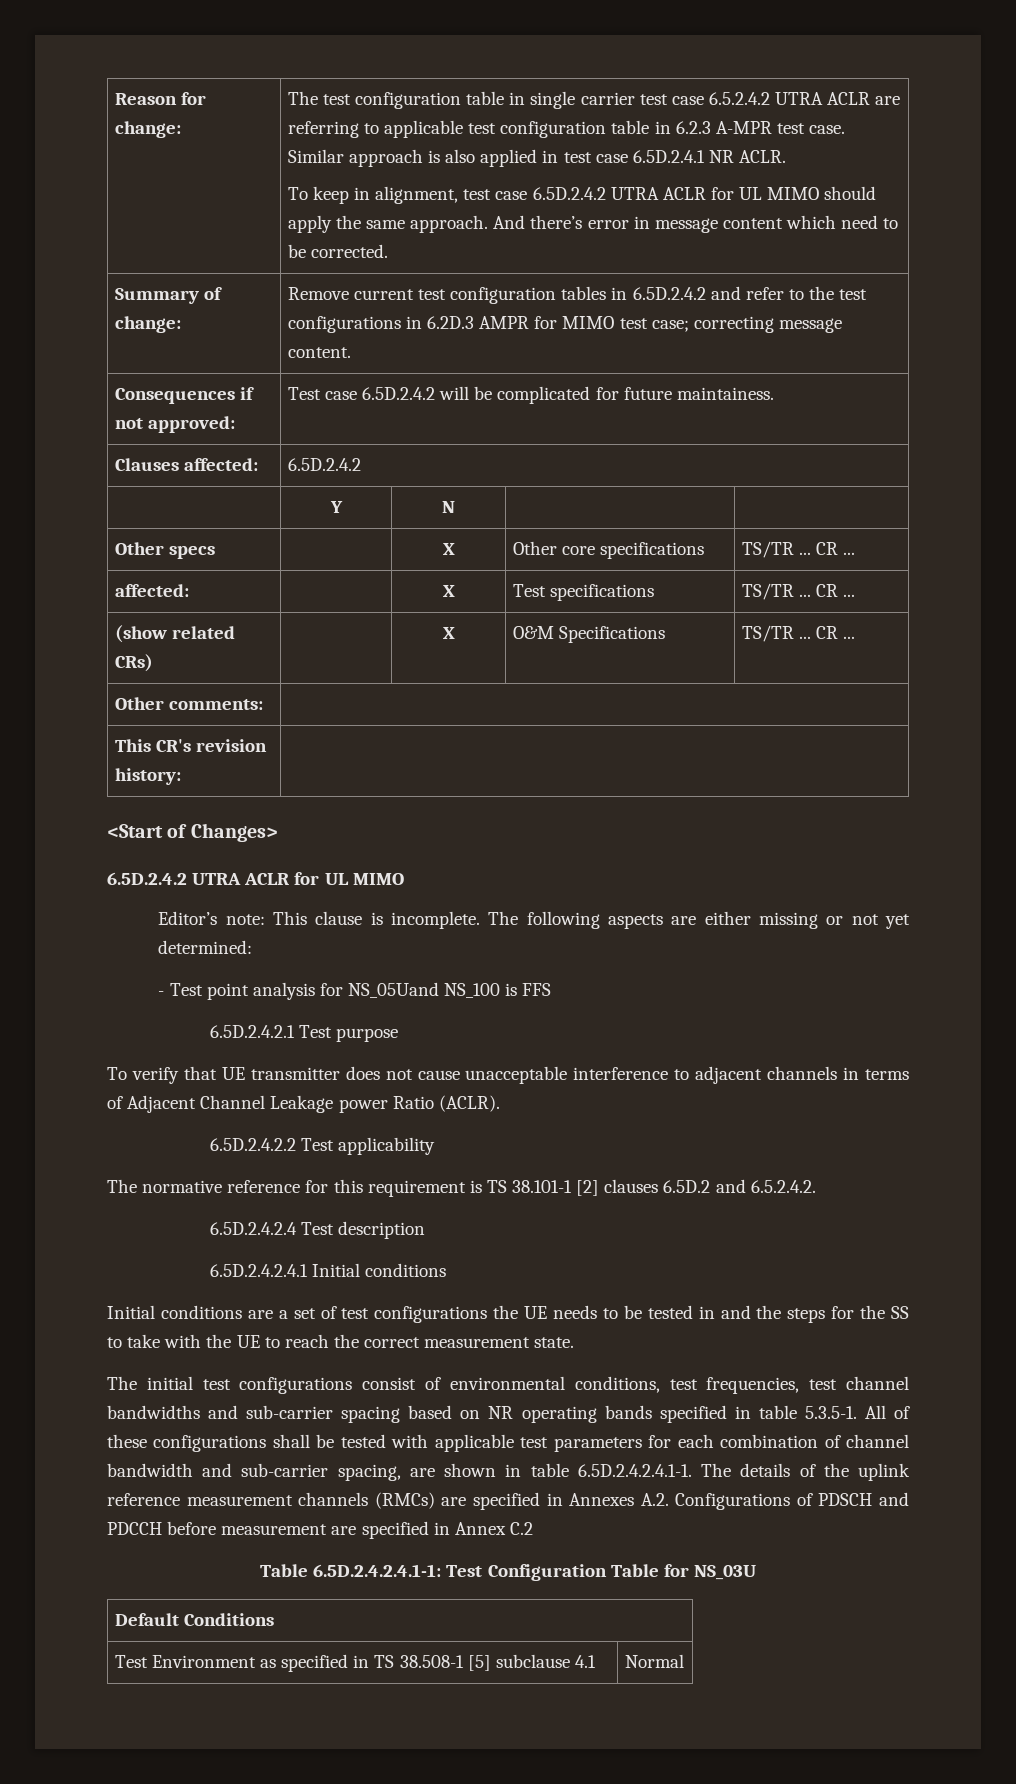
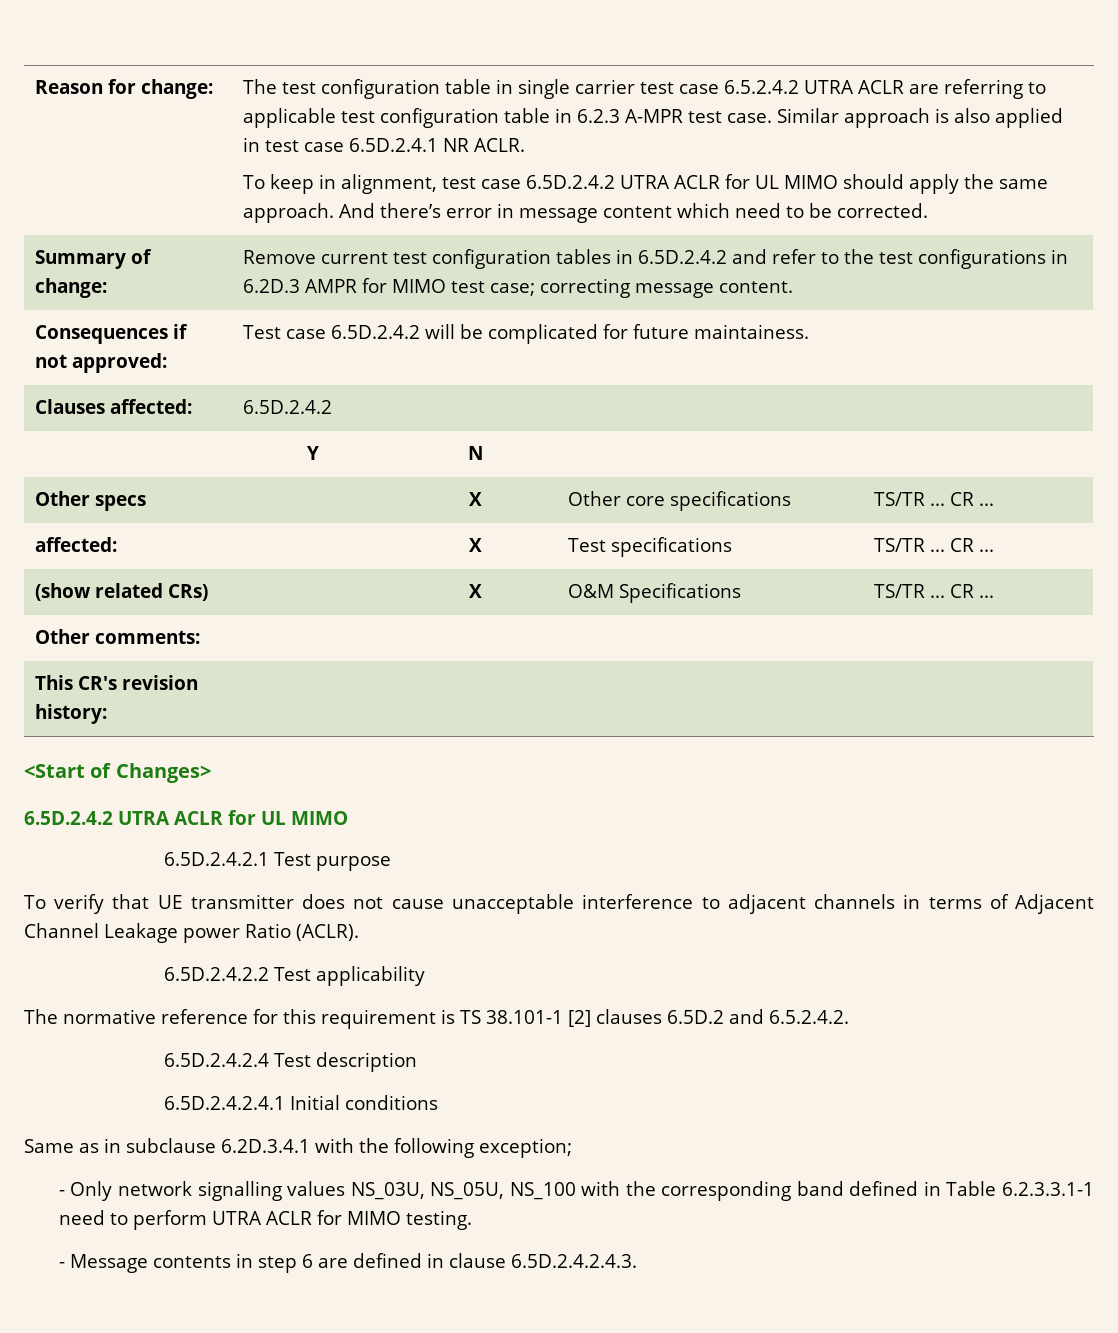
[158,911,911,929] [158,940,253,954] [158,982,552,1000] // Editor’s note: This clause is incomplete. The following aspects are either missing or not yet determined: // - Test point analysis for NS_05Uand NS_100 is FFS -> (348, 818) none
[107,1305,909,1323] [107,1334,575,1348] [107,1376,910,1394] [107,1405,910,1423] [107,1434,909,1452] [107,1463,911,1481] [107,1492,910,1510] [107,1521,533,1539] [260,1564,756,1581] [114,1613,274,1626] [114,1654,596,1672] [624,1654,684,1668] Initial conditions are a set of test configurations the UE needs to be tested in and the steps for the SS to take with the UE to reach the correct measurement state. // The initial test configurations consist of environmental conditions, test frequencies, test channel bandwidths and sub-carrier spacing based on NR operating bands specified in table 5.3.5-1. All of these configurations shall be tested with applicable test parameters for each combination of channel bandwidth and sub-carrier spacing, are shown in table 6.5D.2.4.2.4.1-1. The details of the uplink reference measurement channels (RMCs) are specified in Annexes A.2. Configurations of PDSCH and PDCCH before measurement are specified in Annex C.2 // Table 6.5D.2.4.2.4.1-1: Test Configuration Table for NS_03U // Default Conditions // Test Environment as specified in TS 38.508-1 [5] subclause 4.1 | Normal -> [24,1138,572,1158] [58,1181,1095,1201] [58,1210,472,1230] [58,1253,637,1273] Same as in subclause 6.2D.3.4.1 with the following exception; // - Only network signalling values NS_03U, NS_05U, NS_100 with the corresponding band defined in Table 6.2.3.3.1-1 need to perform UTRA ACLR for MIMO testing. // - Message contents in step 6 are defined in clause 6.5D.2.4.2.4.3.

